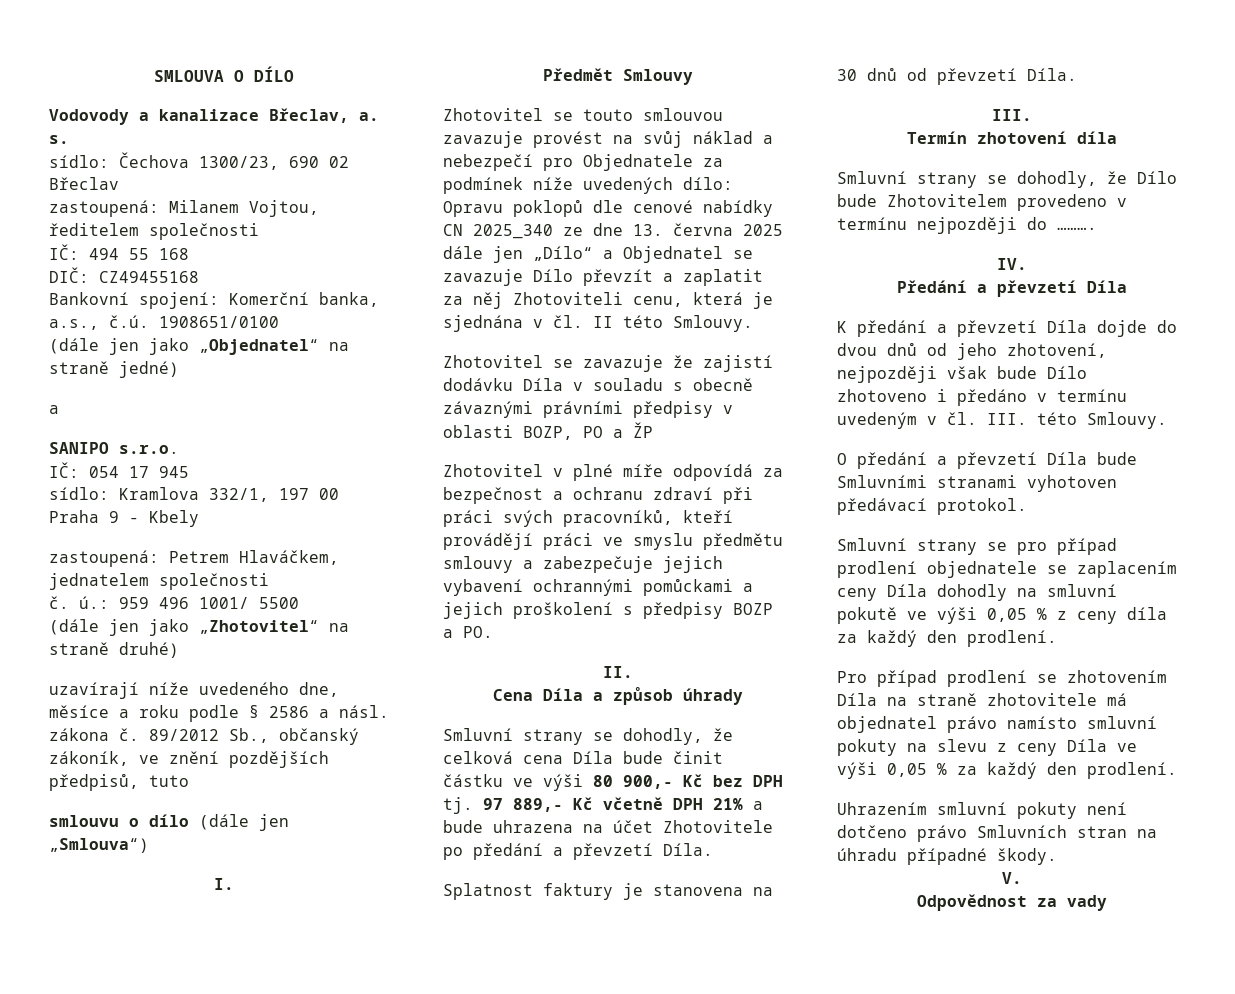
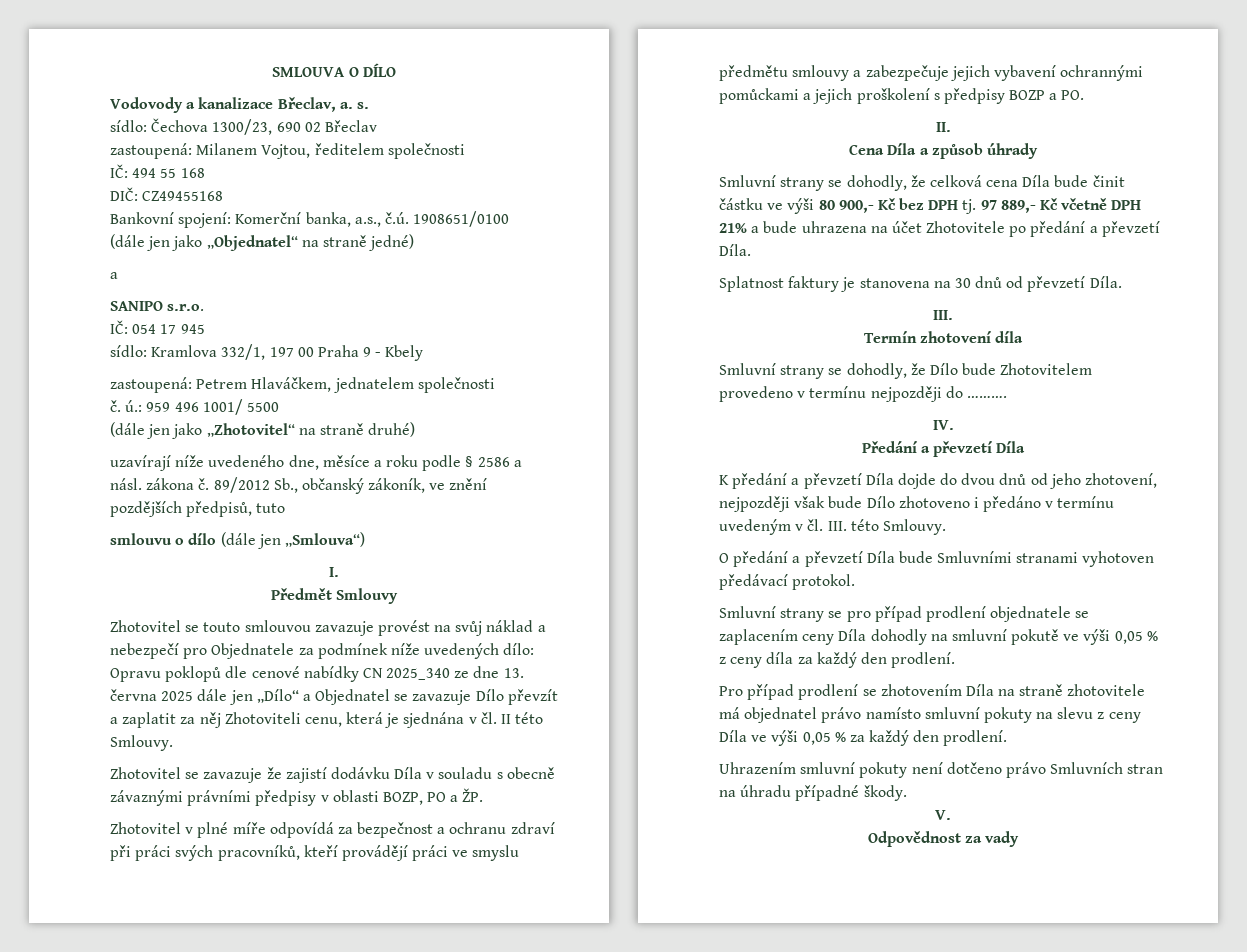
[633,422,653,438] ŽP -> [462,788,484,802] ŽP.

